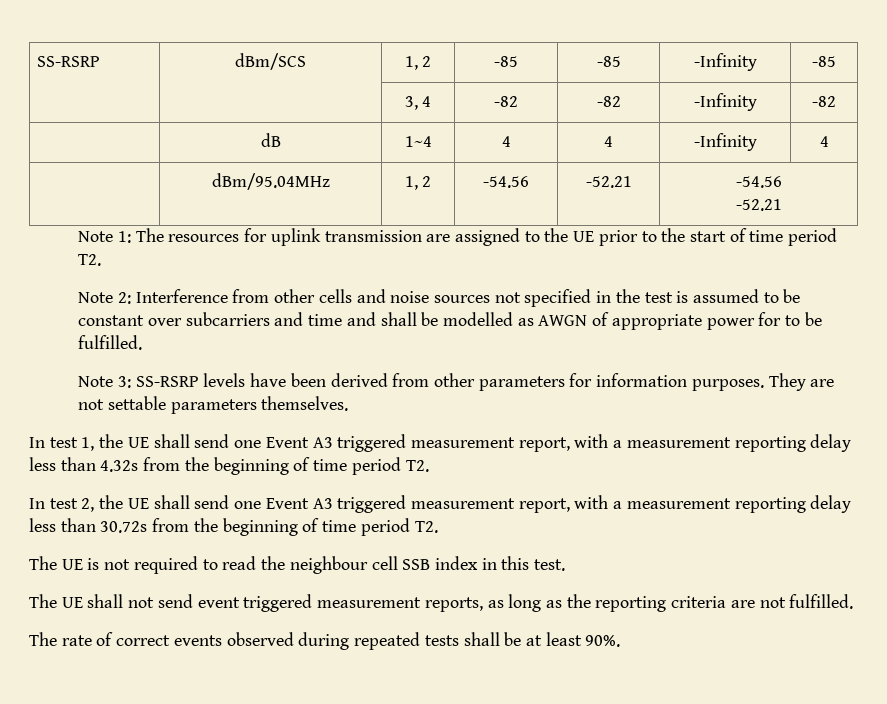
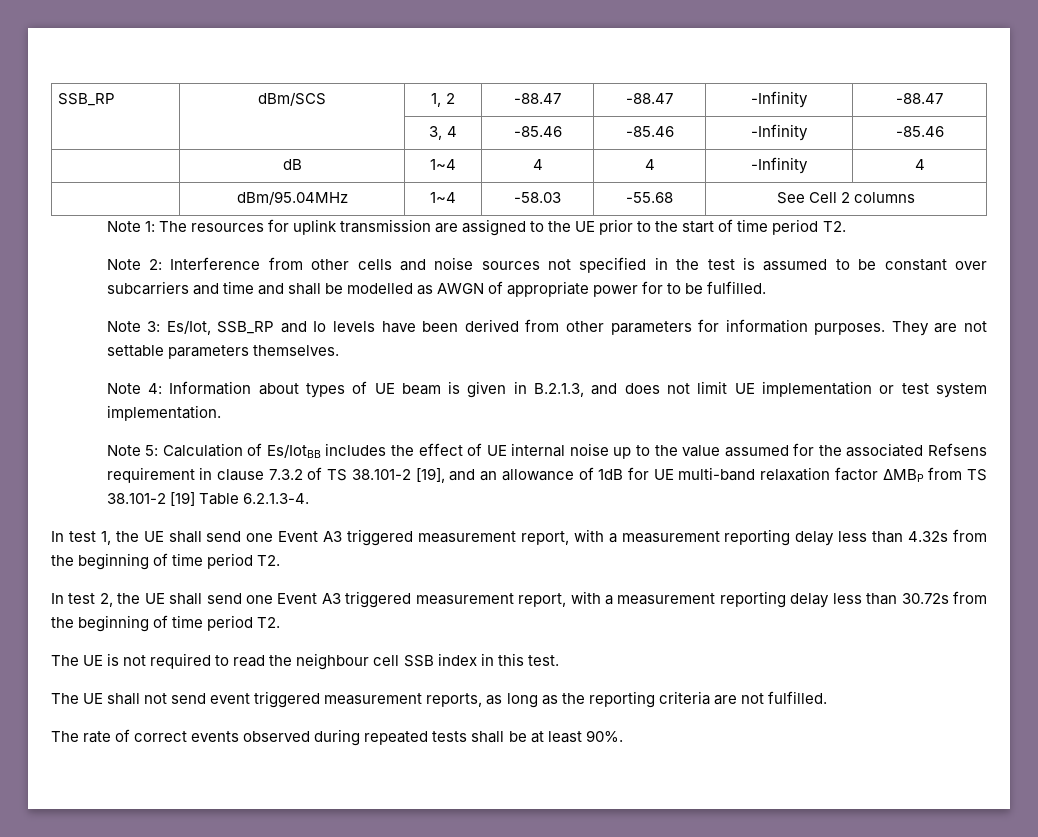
[36,56,100,67] SS-RSRP -> [57,93,115,106] SSB_RP
[494,56,518,67] [596,56,621,67] [693,53,757,71] [812,56,836,67] -85 | -85 | -Infinity | -85 -> [514,93,561,104] [626,93,673,104] [751,91,808,108] [896,93,943,104] -88.47 | -88.47 | -Infinity | -88.47
[494,96,518,107] [596,96,621,107] [693,93,757,111] [812,96,836,107] -82 | -82 | -Infinity | -82 -> [513,126,562,137] [625,126,674,137] [751,124,808,141] [895,126,944,137] -85.46 | -85.46 | -Infinity | -85.46
[404,176,432,190] [483,176,529,188] [585,176,632,188] [735,176,782,188] [735,199,782,211] 1, 2 | -54.56 | -52.21 | -54.56 // -52.21 -> [430,192,456,203] [514,192,561,203] [626,192,673,203] [776,192,916,204] 1~4 | -58.03 | -55.68 | See Cell 2 columns
[135,376,199,387] SS-RSRP -> [166,320,327,335] Es/Iot, SSB_RP and Io
(349, 403) none -> [106,381,988,398] [106,405,221,421] [106,443,988,459] [106,467,988,483] [106,492,309,506] // Note 4: Information about types of UE beam is given in B.2.1.3, and does not limit UE implementation or test system implementation. // Note 5: Calculation of Es/IotBB includes the effect of UE internal noise up to the value assumed for the associated Refsens requirement in clause 7.3.2 of TS 38.101-2 [19], and an allowance of 1dB for UE multi-band relaxation factor ΔMBP from TS 38.101-2 [19] Table 6.2.1.3-4.

